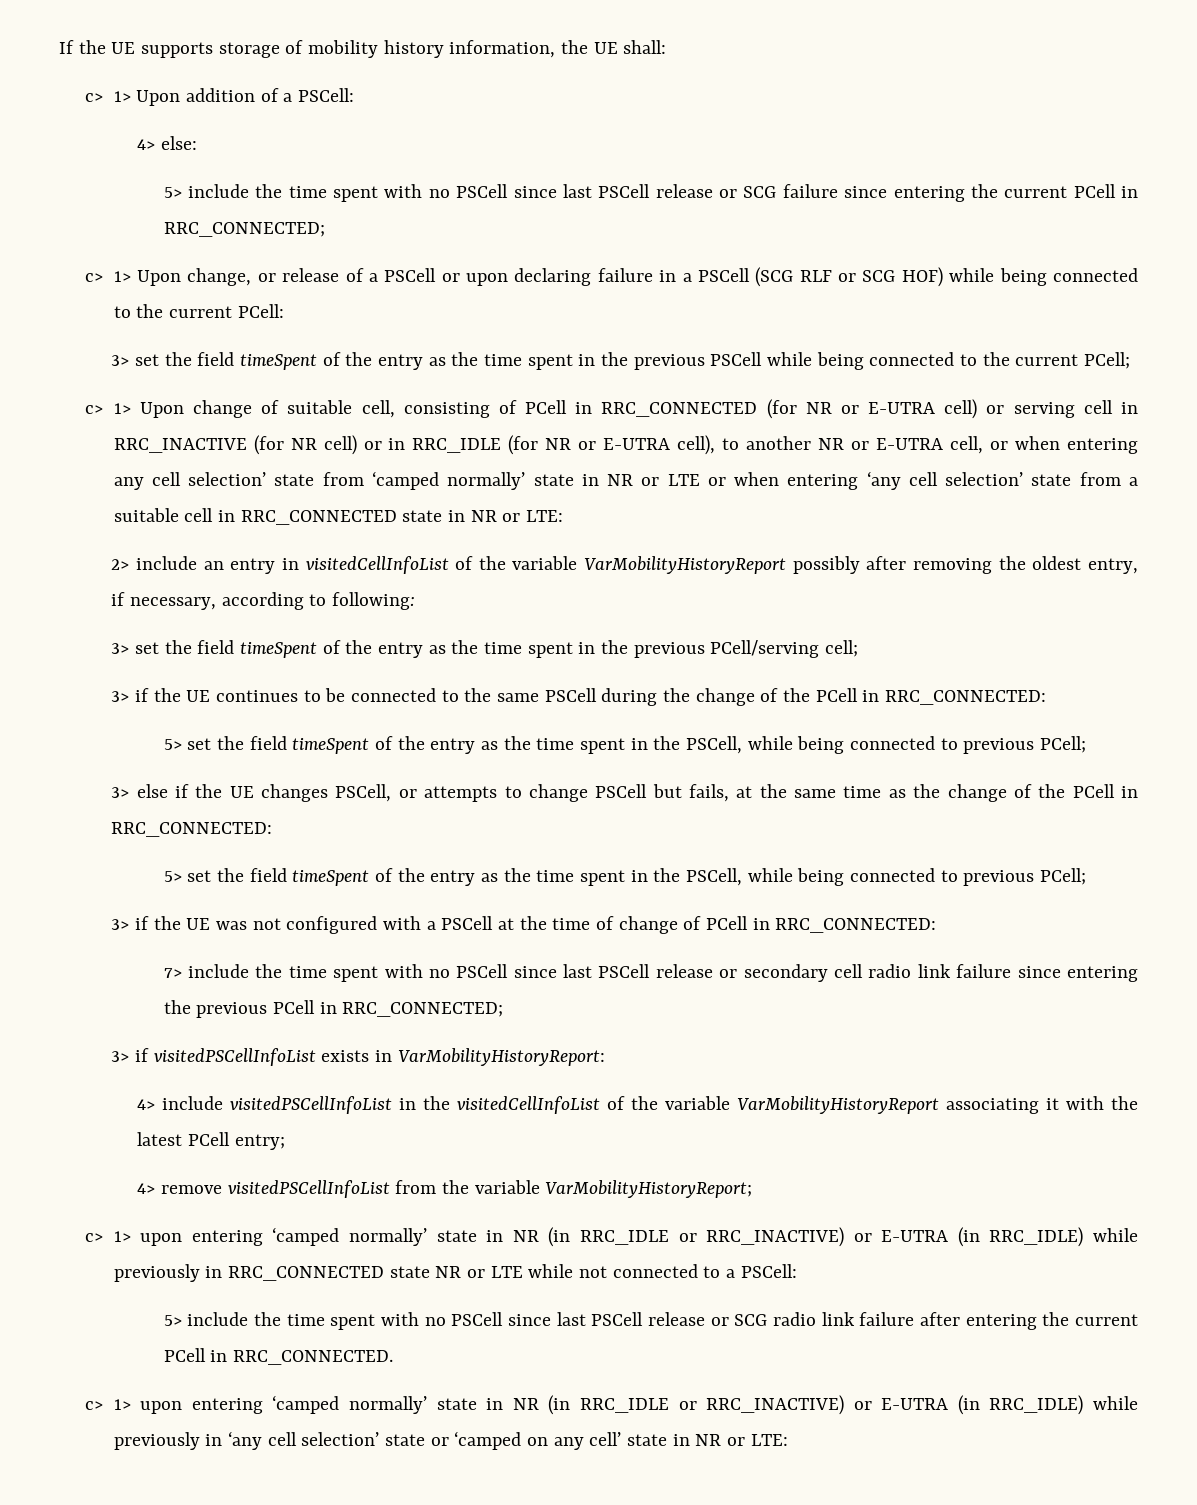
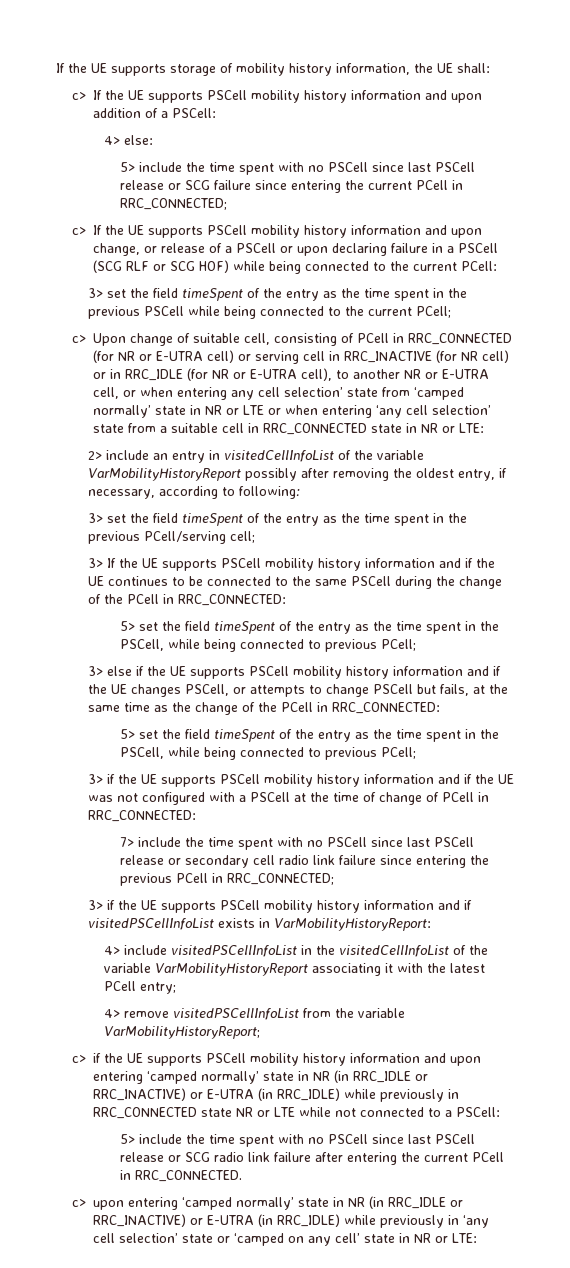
[113,90,181,106] 1> Upon -> [92,90,482,103] If the UE supports PSCell mobility history information and upon
[113,270,182,286] 1> Upon -> [92,225,482,238] If the UE supports PSCell mobility history information and upon
[113,403,131,414] 1> -> (86, 339) none
(130, 696) none -> [106,558,461,571] If the UE supports PSCell mobility history information and
(254, 792) none -> [189,666,501,679] [87,684,127,694] supports PSCell mobility history information and if the UE
(211, 924) none -> [160,774,514,787] supports PSCell mobility history information and if the UE
(149, 1055) none -> [117,900,472,913] the UE supports PSCell mobility history information and if
[113,1231,131,1242] 1> -> [92,1053,446,1066] if the UE supports PSCell mobility history information and
[113,1399,131,1410] 1> -> (86, 1203) none

